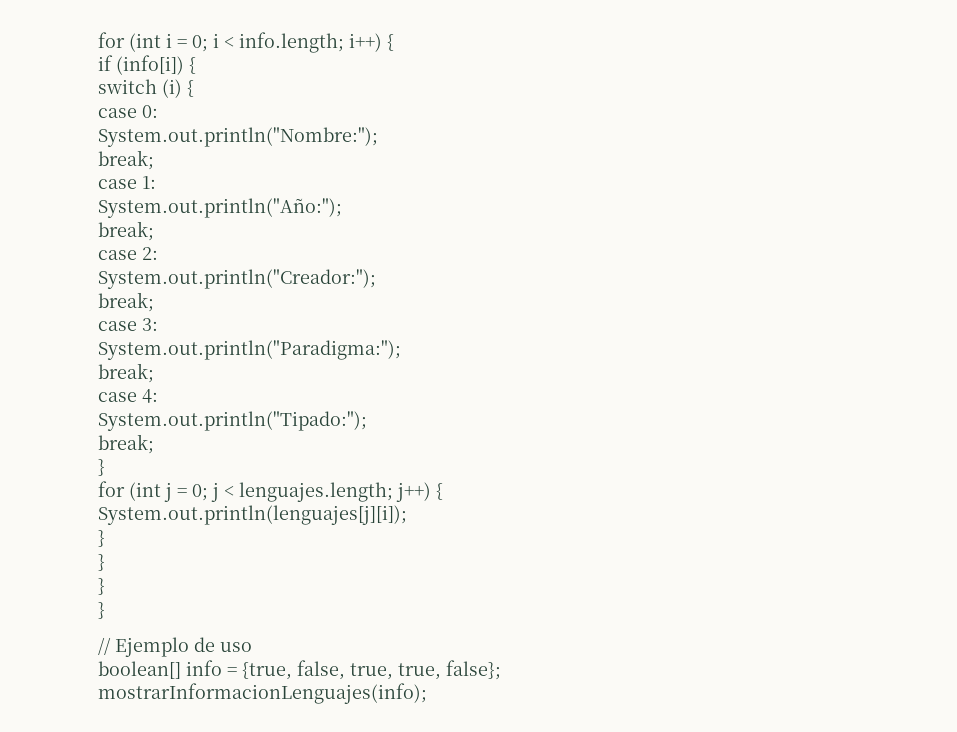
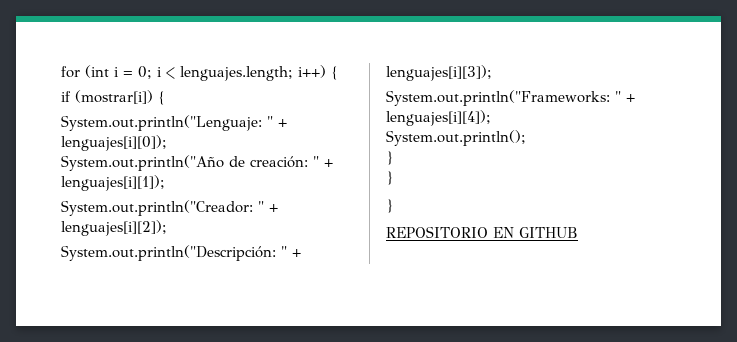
[239,32,344,53] info.length; -> [180,66,293,81] lenguajes.length;
[116,55,196,75] [98,79,194,98] [98,105,158,118] [98,127,378,147] [98,150,154,170] [98,176,156,189] [98,198,342,218] [98,221,154,241] [98,247,158,260] [98,269,376,289] [98,292,154,312] [98,318,158,331] [98,340,401,360] [98,363,154,383] [98,389,158,403] [98,411,367,431] [98,434,154,454] [98,459,105,476] [98,481,443,502] [98,505,407,525] [98,530,105,547] [98,554,105,571] [98,578,105,595] [98,602,105,619] [98,637,252,657] [98,660,501,680] [98,683,427,704] (info[i]) { // switch (i) { // case 0: // System.out.println("Nombre:"); // break; // case 1: // System.out.println("Año:"); // break; // case 2: // System.out.println("Creador:"); // break; // case 3: // System.out.println("Paradigma:"); // break; // case 4: // System.out.println("Tipado:"); // break; // } // for (int j = 0; j < lenguajes.length; j++) { // System.out.println(lenguajes[j][i]); // } // } // } // } // // Ejemplo de uso // boolean[] info = {true, false, true, true, false}; // mostrarInformacionLenguajes(info); -> [75,90,166,105] [61,115,287,131] [61,135,167,151] [61,155,333,171] [61,175,165,191] [61,200,278,216] [61,220,167,236] [61,245,301,261] [386,65,492,81] [386,90,635,106] [386,110,491,126] [386,130,526,146] [386,151,394,165] [386,171,394,185] [386,199,394,213] [386,226,578,238] (mostrar[i]) { // System.out.println("Lenguaje: " + lenguajes[i][0]); // System.out.println("Año de creación: " + lenguajes[i][1]); // System.out.println("Creador: " + lenguajes[i][2]); // System.out.println("Descripción: " + lenguajes[i][3]); // System.out.println("Frameworks: " + lenguajes[i][4]); // System.out.println(); // } // } // } // REPOSITORIO EN GITHUB

